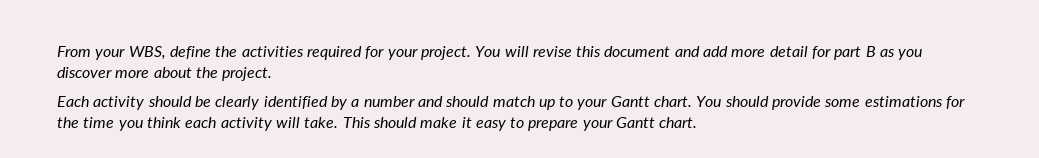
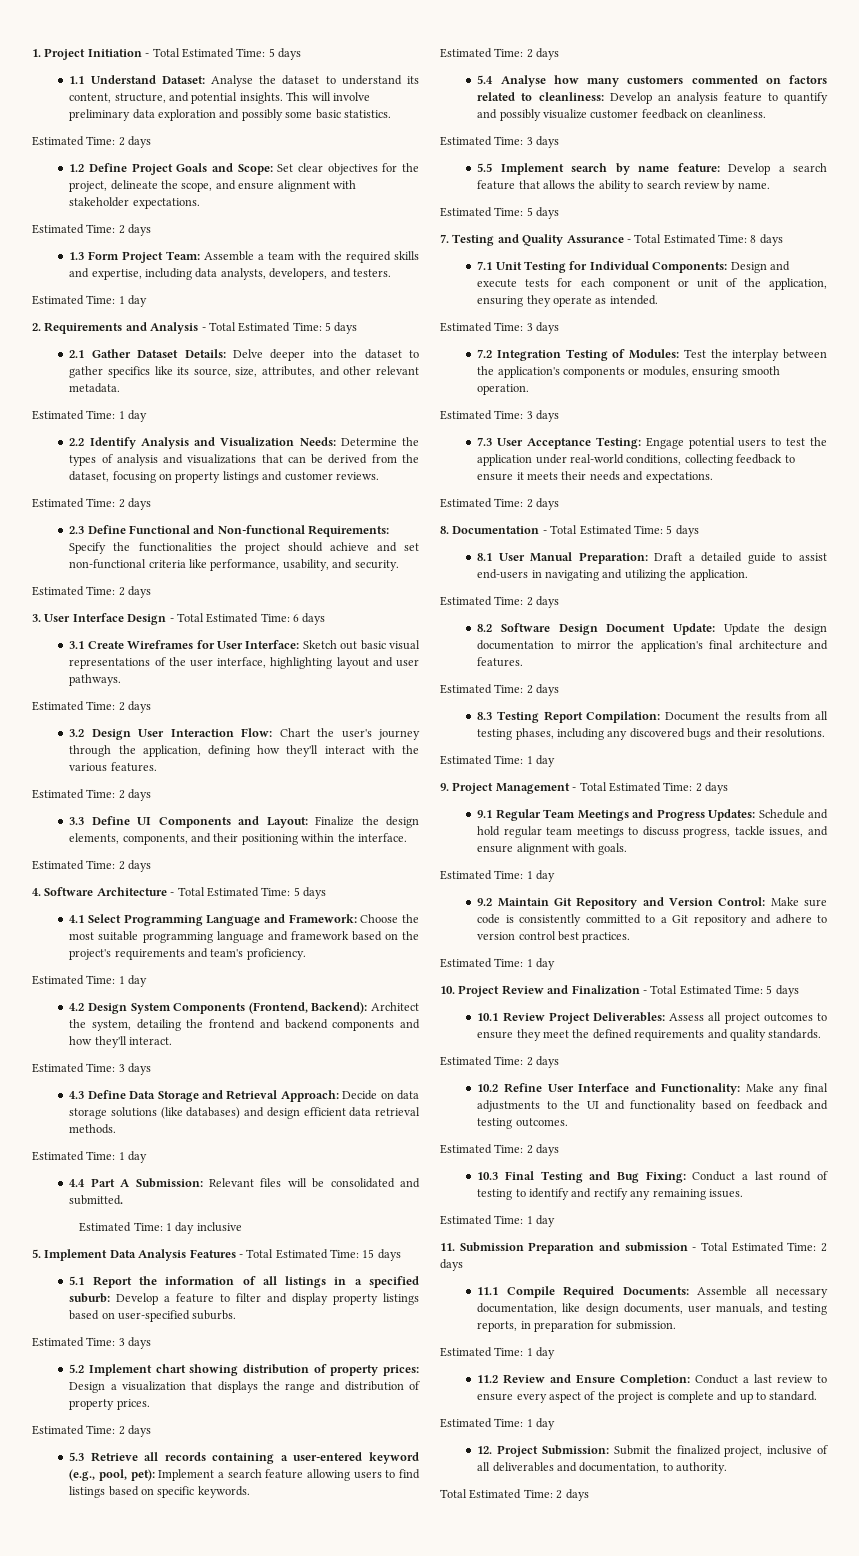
[57,46,923,60] [57,67,273,81] [57,96,966,110] [57,117,698,131] From your WBS, define the activities required for your project. You will revise this document and add more detail for part B as you discover more about the project. // Each activity should be clearly identified by a number and should match up to your Gantt chart. You should provide some estimations for the time you think each activity will take. This should make it easy to prepare your Gantt chart. -> [32,48,301,60] [69,75,419,87] [69,92,370,104] [69,109,391,121] [32,136,152,148] [69,163,420,175] [69,180,356,192] [69,197,200,209] [32,224,152,236] [69,251,419,263] [69,268,391,280] [32,295,148,307] [32,322,358,334] [69,349,419,361] [69,366,419,378] [69,383,121,393] [32,410,148,422] [69,437,420,449] [69,454,419,466] [69,471,379,483] [32,498,152,510] [69,525,390,537] [69,542,419,554] [69,559,399,571] [32,586,152,598] [32,613,326,625] [69,640,420,650] [69,657,419,669] [69,674,122,686] [32,701,152,713] [69,728,420,740] [69,745,419,757] [69,762,157,772] [32,789,152,801] [69,816,419,828] [69,833,407,845] [32,860,152,872] [32,887,326,899] [69,914,419,926] [69,931,419,943] [69,948,306,960] [32,975,148,987] [69,1002,419,1014] [69,1019,420,1031] [69,1036,173,1048] [32,1063,152,1075] [69,1090,419,1102] [69,1107,420,1119] [69,1124,117,1134] [32,1151,148,1163] [69,1178,420,1188] [69,1195,124,1205] [79,1222,242,1234] [32,1249,401,1261] [69,1276,420,1288] [69,1293,419,1305] [69,1310,237,1322] [32,1337,152,1349] [69,1364,419,1376] [69,1381,421,1393] [69,1399,150,1410] [32,1425,152,1437] [69,1452,419,1464] [69,1469,421,1481] [69,1486,250,1498] [440,48,560,60] [477,75,827,87] [477,92,828,104] [477,109,766,121] [440,136,560,148] [477,163,827,175] [477,180,770,192] [440,207,560,219] [440,234,783,246] [477,261,790,273] [477,278,827,290] [477,295,658,307] [440,322,560,334] [477,349,827,361] [477,366,780,378] [477,384,530,395] [440,410,560,422] [477,437,827,449] [477,454,795,466] [477,471,713,483] [440,498,560,510] [440,525,699,537] [477,552,827,564] [477,569,748,581] [440,596,560,608] [477,623,827,635] [477,640,828,652] [477,657,524,667] [440,684,560,696] [477,711,828,723] [477,728,826,740] [440,755,556,767] [440,782,728,794] [477,809,828,821] [477,826,828,838] [477,843,628,855] [440,870,556,882] [477,897,827,909] [477,914,827,926] [477,931,631,943] [440,958,556,970] [440,985,799,997] [477,1012,827,1024] [477,1029,822,1041] [440,1056,560,1068] [477,1083,828,1095] [477,1100,828,1112] [477,1118,568,1129] [440,1144,560,1156] [477,1171,828,1183] [477,1188,743,1200] [440,1215,556,1227] [440,1242,827,1254] [440,1259,463,1271] [477,1286,828,1298] [477,1303,827,1315] [477,1320,676,1332] [440,1347,556,1359] [477,1374,827,1386] [477,1391,818,1403] [440,1418,556,1430] [477,1445,828,1457] [477,1462,728,1474] [440,1489,589,1501] 1. Project Initiation - Total Estimated Time: 5 days // 1.1 Understand Dataset: Analyse the dataset to understand its content, structure, and potential insights. This will involve preliminary data exploration and possibly some basic statistics. // Estimated Time: 2 days // 1.2 Define Project Goals and Scope: Set clear objectives for the project, delineate the scope, and ensure alignment with stakeholder expectations. // Estimated Time: 2 days // 1.3 Form Project Team: Assemble a team with the required skills and expertise, including data analysts, developers, and testers. // Estimated Time: 1 day // 2. Requirements and Analysis - Total Estimated Time: 5 days // 2.1 Gather Dataset Details: Delve deeper into the dataset to gather specifics like its source, size, attributes, and other relevant metadata. // Estimated Time: 1 day // 2.2 Identify Analysis and Visualization Needs: Determine the types of analysis and visualizations that can be derived from the dataset, focusing on property listings and customer reviews. // Estimated Time: 2 days // 2.3 Define Functional and Non-functional Requirements: Specify the functionalities the project should achieve and set non-functional criteria like performance, usability, and security. // Estimated Time: 2 days // 3. User Interface Design - Total Estimated Time: 6 days // 3.1 Create Wireframes for User Interface: Sketch out basic visual representations of the user interface, highlighting layout and user pathways. // Estimated Time: 2 days // 3.2 Design User Interaction Flow: Chart the user's journey through the application, defining how they'll interact with the various features. // Estimated Time: 2 days // 3.3 Define UI Components and Layout: Finalize the design elements, components, and their positioning within the interface. // Estimated Time: 2 days // 4. Software Architecture - Total Estimated Time: 5 days // 4.1 Select Programming Language and Framework: Choose the most suitable programming language and framework based on the project's requirements and team's proficiency. // Estimated Time: 1 day // 4.2 Design System Components (Frontend, Backend): Architect the system, detailing the frontend and backend components and how they'll interact. // Estimated Time: 3 days // 4.3 Define Data Storage and Retrieval Approach: Decide on data storage solutions (like databases) and design efficient data retrieval methods. // Estimated Time: 1 day // 4.4 Part A Submission: Relevant files will be consolidated and submitted. // Estimated Time: 1 day inclusive // 5. Implement Data Analysis Features - Total Estimated Time: 15 days // 5.1 Report the information of all listings in a specified suburb: Develop a feature to filter and display property listings based on user-specified suburbs. // Estimated Time: 3 days // 5.2 Implement chart showing distribution of property prices: Design a visualization that displays the range and distribution of property prices. // Estimated Time: 2 days // 5.3 Retrieve all records containing a user-entered keyword (e.g., pool, pet): Implement a search feature allowing users to find listings based on specific keywords. // Estimated Time: 2 days // 5.4 Analyse how many customers commented on factors related to cleanliness: Develop an analysis feature to quantify and possibly visualize customer feedback on cleanliness. // Estimated Time: 3 days // 5.5 Implement search by name feature: Develop a search feature that allows the ability to search review by name. // Estimated Time: 5 days // 7. Testing and Quality Assurance - Total Estimated Time: 8 days // 7.1 Unit Testing for Individual Components: Design and execute tests for each component or unit of the application, ensuring they operate as intended. // Estimated Time: 3 days // 7.2 Integration Testing of Modules: Test the interplay between the application's components or modules, ensuring smooth operation. // Estimated Time: 3 days // 7.3 User Acceptance Testing: Engage potential users to test the application under real-world conditions, collecting feedback to ensure it meets their needs and expectations. // Estimated Time: 2 days // 8. Documentation - Total Estimated Time: 5 days // 8.1 User Manual Preparation: Draft a detailed guide to assist end-users in navigating and utilizing the application. // Estimated Time: 2 days // 8.2 Software Design Document Update: Update the design documentation to mirror the application's final architecture and features. // Estimated Time: 2 days // 8.3 Testing Report Compilation: Document the results from all testing phases, including any discovered bugs and their resolutions. // Estimated Time: 1 day // 9. Project Management - Total Estimated Time: 2 days // 9.1 Regular Team Meetings and Progress Updates: Schedule and hold regular team meetings to discuss progress, tackle issues, and ensure alignment with goals. // Estimated Time: 1 day // 9.2 Maintain Git Repository and Version Control: Make sure code is consistently committed to a Git repository and adhere to version control best practices. // Estimated Time: 1 day // 10. Project Review and Finalization - Total Estimated Time: 5 days // 10.1 Review Project Deliverables: Assess all project outcomes to ensure they meet the defined requirements and quality standards. // Estimated Time: 2 days // 10.2 Refine User Interface and Functionality: Make any final adjustments to the UI and functionality based on feedback and testing outcomes. // Estimated Time: 2 days // 10.3 Final Testing and Bug Fixing: Conduct a last round of testing to identify and rectify any remaining issues. // Estimated Time: 1 day // 11. Submission Preparation and submission - Total Estimated Time: 2 days // 11.1 Compile Required Documents: Assemble all necessary documentation, like design documents, user manuals, and testing reports, in preparation for submission. // Estimated Time: 1 day // 11.2 Review and Ensure Completion: Conduct a last review to ensure every aspect of the project is complete and up to standard. // Estimated Time: 1 day // 12. Project Submission: Submit the finalized project, inclusive of all deliverables and documentation, to authority. // Total Estimated Time: 2 days

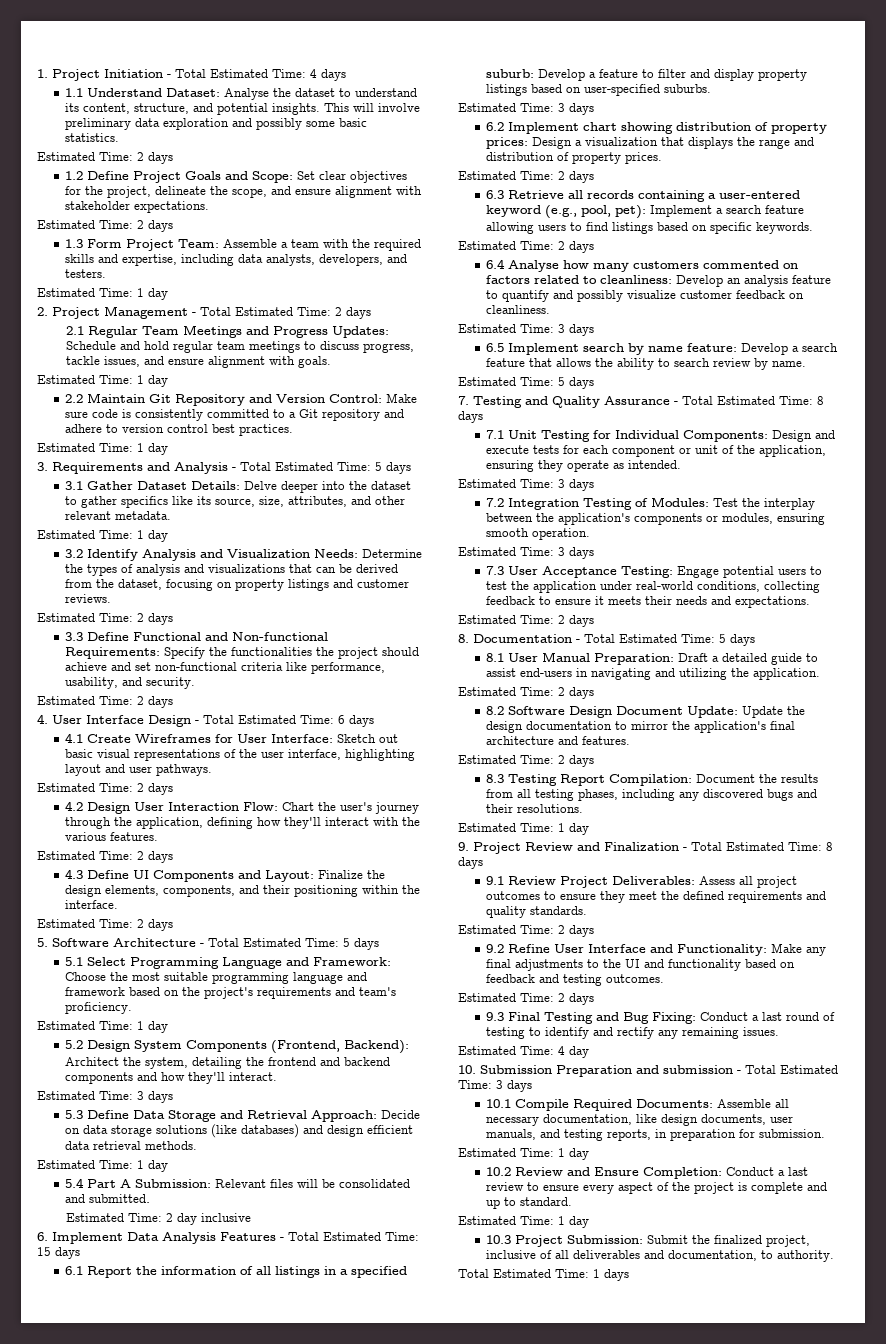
[268,48,275,57] 5 -> [310,69,317,78] 4
(41, 327) none -> [52,306,371,319] [66,325,390,338] [66,341,415,353] [66,356,332,368] [37,375,168,387] [65,393,418,406] [65,409,405,421] [65,424,294,436] [37,443,168,455] [37,462,48,471] Project Management - Total Estimated Time: 2 days // 2.1 Regular Team Meetings and Progress Updates: Schedule and hold regular team meetings to discuss progress, tackle issues, and ensure alignment with goals. // Estimated Time: 1 day // 2.2 Maintain Git Repository and Version Control: Make sure code is consistently committed to a Git repository and adhere to version control best practices. // Estimated Time: 1 day // 3.
[69,350,85,358] 2.1 -> [65,481,84,490] 3.1
[69,438,85,446] 2.2 -> [65,549,84,558] 3.2
[69,526,85,534] 2.3 -> [65,632,84,641] 3.3
[32,614,41,622] 3. -> [37,714,48,724] 4.
[69,641,85,649] 3.1 -> [65,733,84,743] 4.1
[69,729,85,737] 3.2 -> [65,801,84,811] 4.2
[69,817,85,825] 3.3 -> [65,869,84,879] 4.3
[32,888,41,896] 4. -> [37,938,48,947] 5.
[69,915,85,923] 4.1 -> [65,957,84,966] 5.1
[69,1003,85,1011] 4.2 -> [65,1040,84,1049] 5.2
[69,1091,85,1099] 4.3 -> [65,1110,84,1119] 5.3
[69,1179,86,1187] 4.4 -> [65,1178,85,1188] 5.4
[165,1223,172,1231] 1 -> [166,1213,174,1222] 2
[32,1249,41,1258] 5. -> [37,1232,48,1241] 6.
[69,1276,85,1285] 5.1 -> [65,1266,84,1275] 6.1
[69,1364,85,1373] 5.2 -> [486,122,505,131] 6.2
[69,1452,85,1461] 5.3 -> [486,190,505,199] 6.3
[477,75,494,84] 5.4 -> [486,259,506,269] 6.4
[477,163,493,172] 5.5 -> [486,343,505,352] 6.5
[495,782,728,794] [477,809,828,821] [477,826,828,838] [477,843,628,855] [440,870,556,882] [477,897,827,909] [477,914,827,926] [477,931,631,943] [440,958,556,970] [440,985,500,997] Management - Total Estimated Time: 2 days // 9.1 Regular Team Meetings and Progress Updates: Schedule and hold regular team meetings to discuss progress, tackle issues, and ensure alignment with goals. // Estimated Time: 1 day // 9.2 Maintain Git Repository and Version Control: Make sure code is consistently committed to a Git repository and adhere to version control best practices. // Estimated Time: 1 day // 10. Project -> (521, 848) none
[766,985,799,997] [477,1013,499,1021] 5 days // 10.1 -> [826,842,833,851] [458,857,483,869] [486,876,505,885] 8 days // 9.1
[477,1084,499,1092] 10.2 -> [486,944,505,953] 9.2
[477,1172,499,1180] 10.3 -> [486,1012,505,1021] 9.3
[526,1215,556,1227] [440,1243,455,1251] 1 day // 11. -> [558,1046,589,1058] [458,1065,476,1074] 4 day // 10.
[821,1243,827,1252] [440,1259,463,1271] [477,1287,499,1295] 2 days // 11.1 -> [496,1080,532,1092] [486,1099,512,1108] 3 days // 10.1
[477,1375,499,1383] 11.2 -> [486,1167,512,1176] 10.2
[477,1446,493,1454] 12. -> [486,1235,512,1244] 10.3
[556,1490,563,1499] 2 -> [593,1269,600,1278] 1

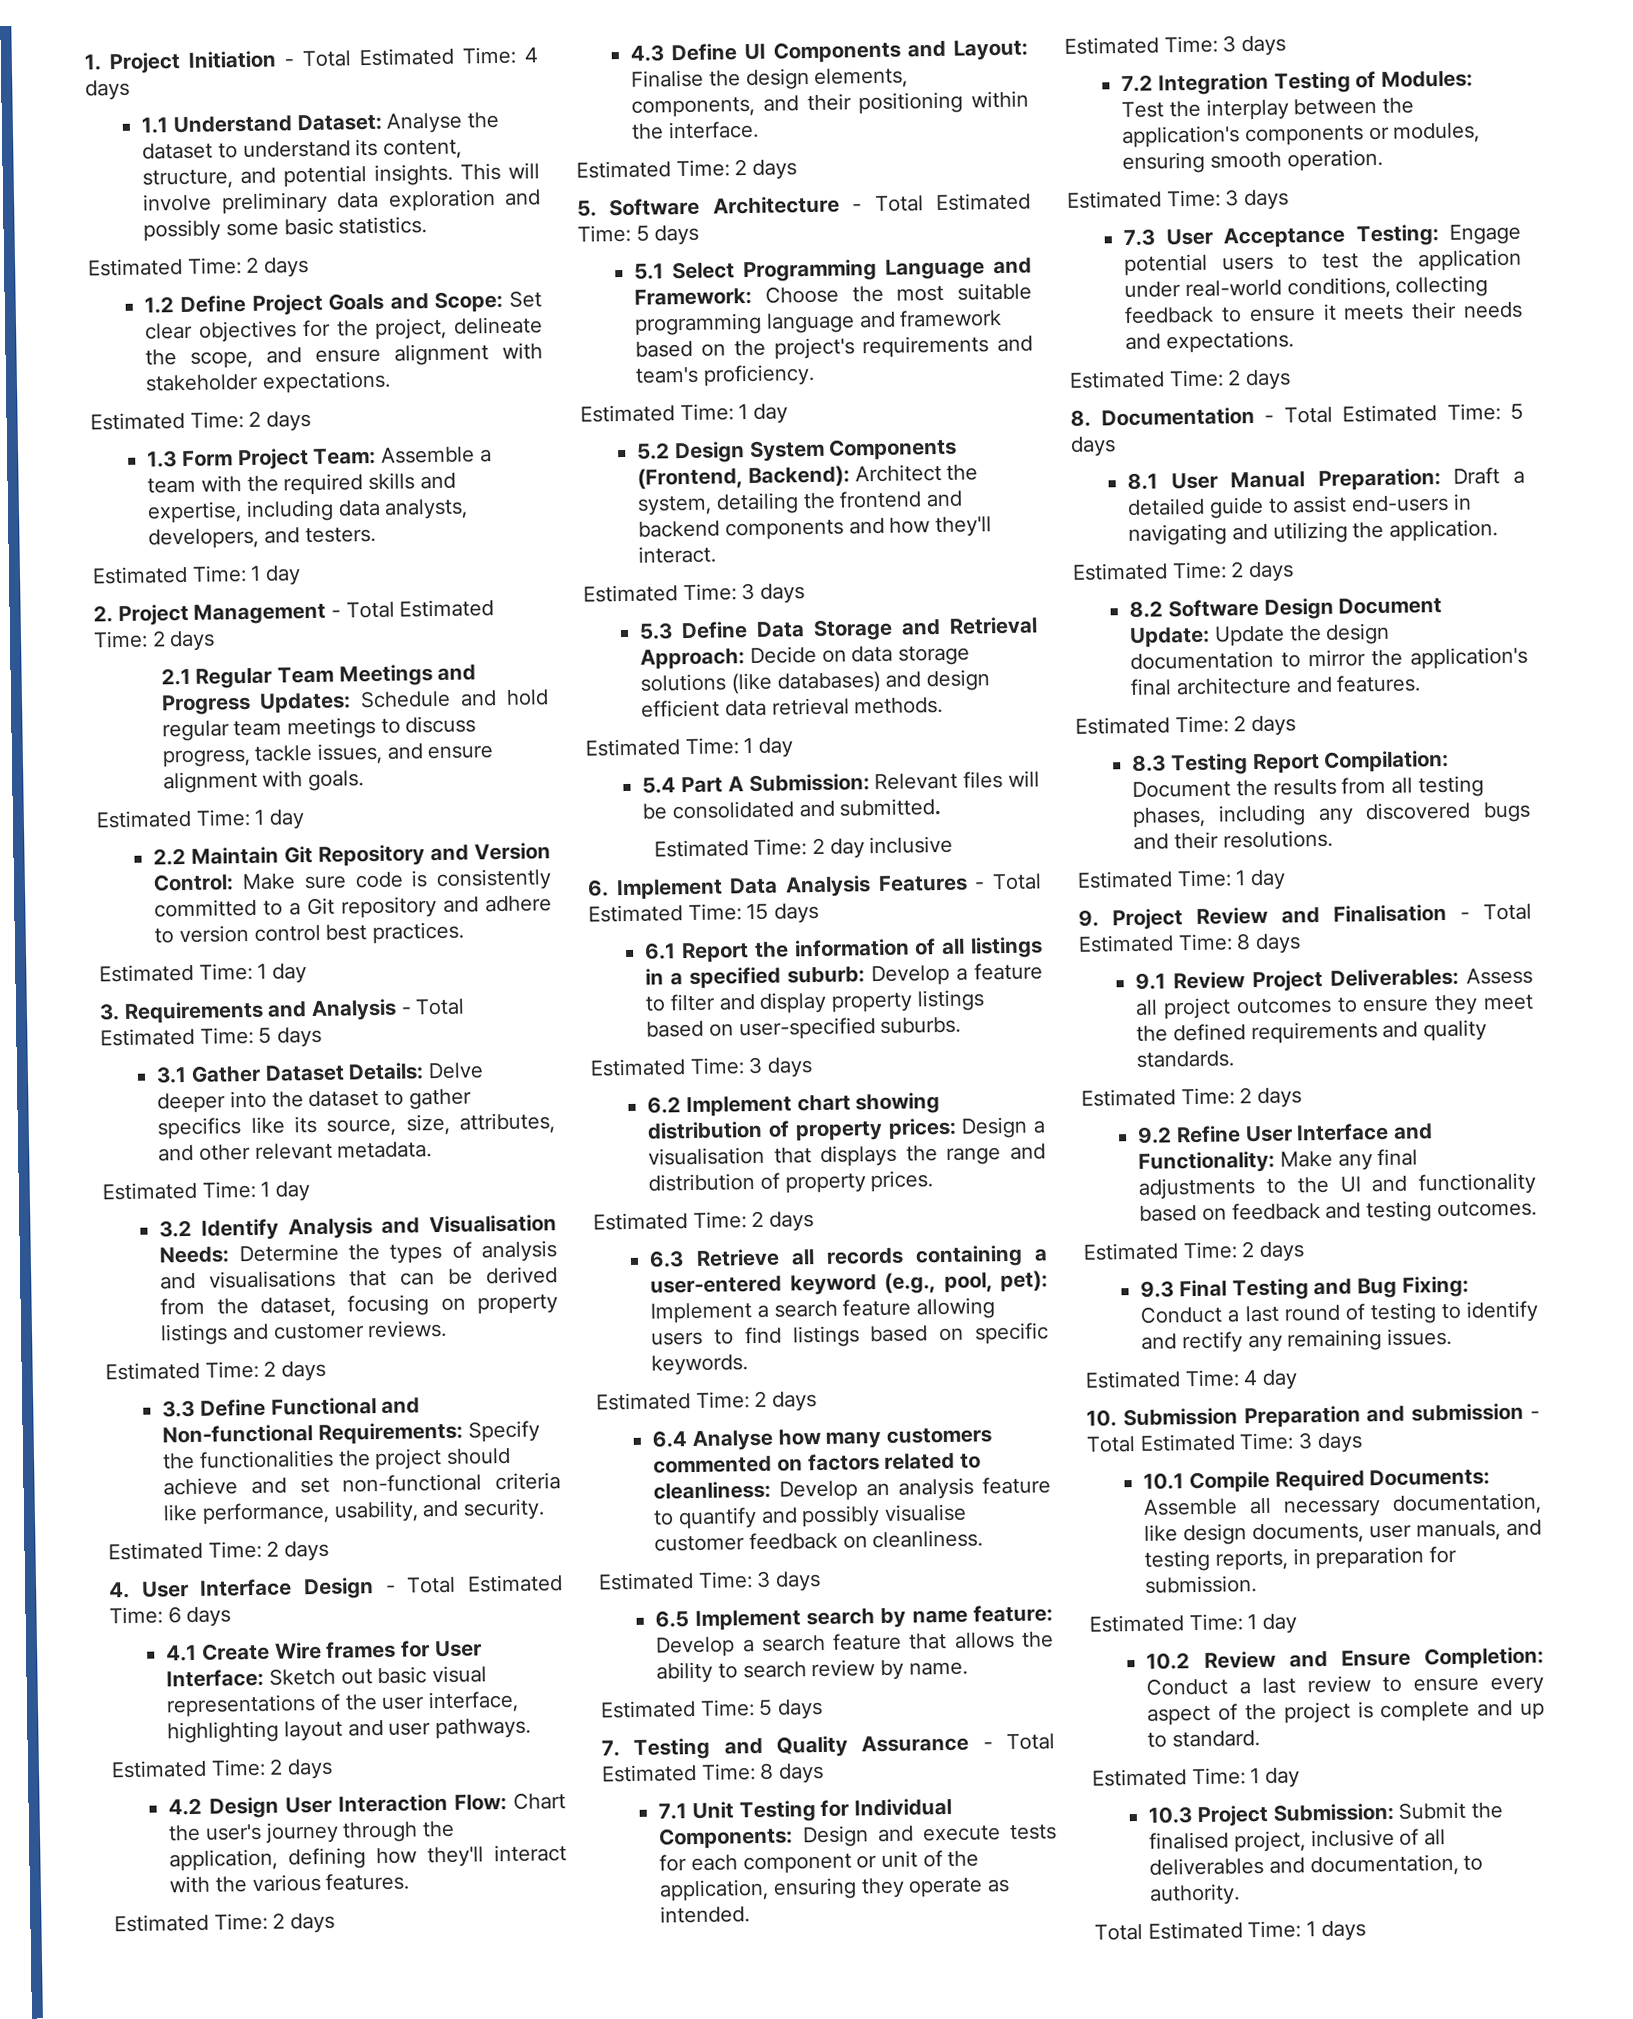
[227,549,311,558] Visualization -> [428,1214,557,1234] Visualisation
[208,564,286,573] visualizations -> [209,1269,337,1289] visualisations
[135,734,212,743] Wireframes -> [273,1640,397,1660] Wire frames
[318,870,364,879] Finalize -> [631,69,705,88] Finalise
[585,137,659,146] visualization -> [648,1146,766,1166] visualisation
[627,290,677,299] visualize -> [884,1503,968,1522] visualise
[604,842,679,851] Finalization -> [1333,903,1447,923] Finalisation
[714,1235,763,1244] finalized -> [1149,1831,1230,1850] finalised

